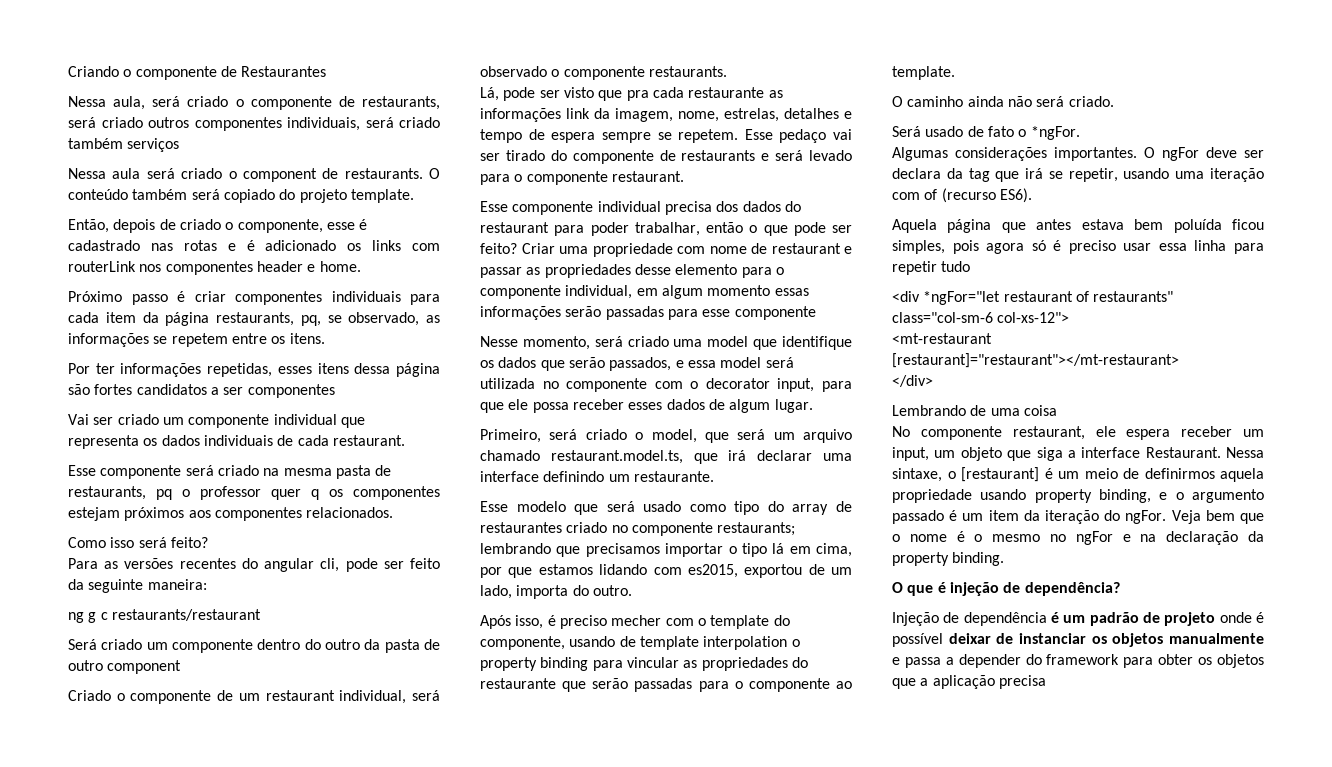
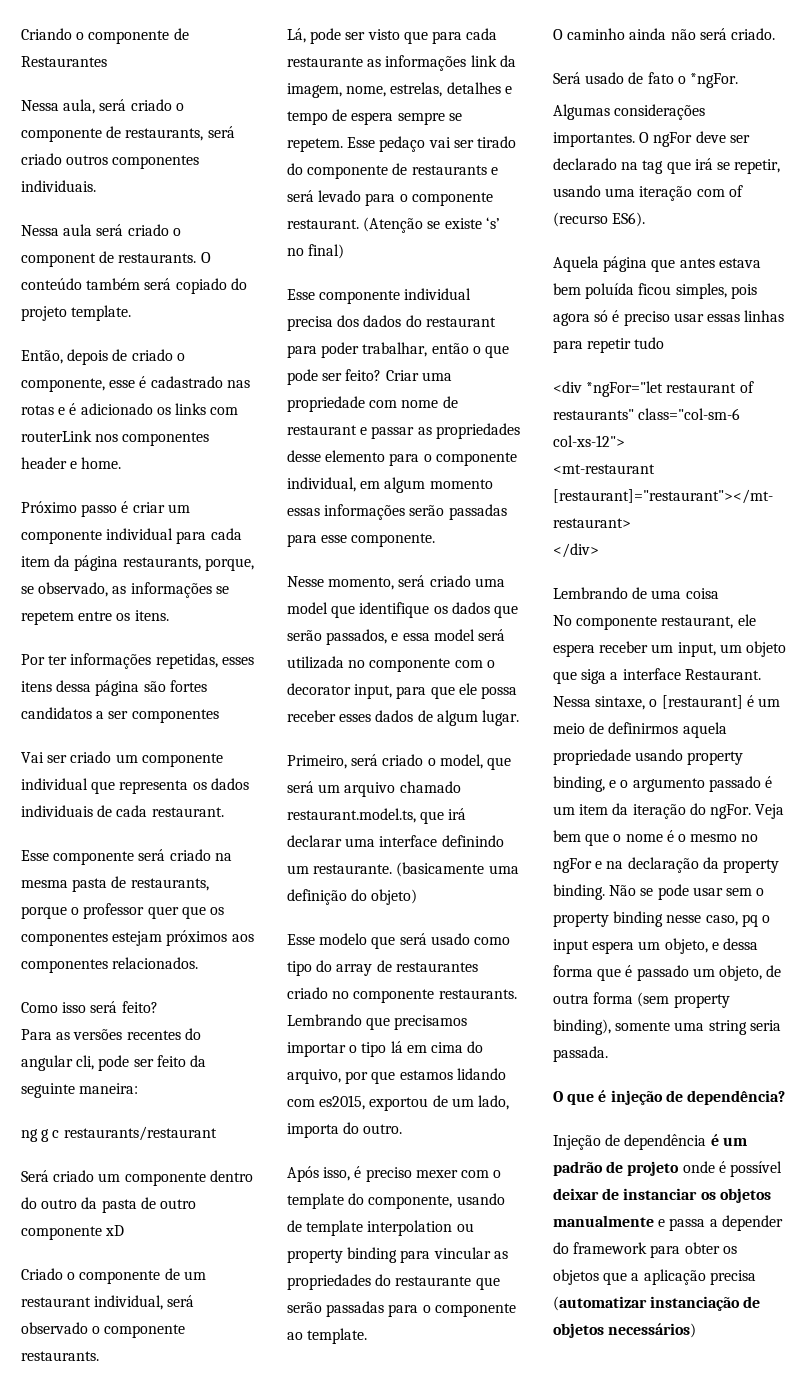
[287,117,440,131] [68,138,180,152] individuais, será criado também serviços -> [21,180,96,192] individuais.
[235,291,401,305] componentes individuais -> [167,504,190,513] [21,528,174,544] um componente individual
[300,315,321,326] pq, -> [204,558,254,571] porque,
[156,489,172,500] pq -> [21,906,67,919] porque
[311,489,319,500] q -> [181,906,206,919] que
[107,660,182,674] component -> [21,1225,125,1240] componente xD
[626,90,649,101] pra -> [431,31,462,44] para
(684, 176) none -> [363,217,500,233] [287,244,345,259] (Atenção se existe ‘s’ no final)
[734,306,816,320] componente -> [351,533,436,547] componente.
(714, 476) none -> [396,862,519,877] [287,889,418,905] (basicamente uma definição do objeto)
[717,522,796,536] [480,543,551,554] restaurants; lembrando -> [438,989,517,999] [287,1014,362,1026] restaurants. Lembrando
[816,543,852,557] cima, -> [430,1041,484,1053] [287,1069,341,1084] cima do arquivo,
[611,615,662,626] mecher -> [415,1170,458,1178] mexer
[791,639,800,647] o -> [456,1223,474,1232] ou
[892,168,963,179] declara da -> [553,158,639,170] declarado na
[1158,240,1227,251] essa linha -> [706,310,785,322] essas linhas
(1005, 559) none -> [609,884,765,900] [553,911,770,927] [553,938,758,954] [553,965,782,981] [553,992,730,1008] [553,1019,781,1035] [553,1046,608,1062] Não se pode usar sem o property binding nesse caso, pq o input espera um objeto, e dessa forma que é passado um objeto, de outra forma (sem property binding), somente uma string seria passada.
(1046, 682) none -> [553,1296,761,1311] [553,1323,697,1338] (automatizar instanciação de objetos necessários)

